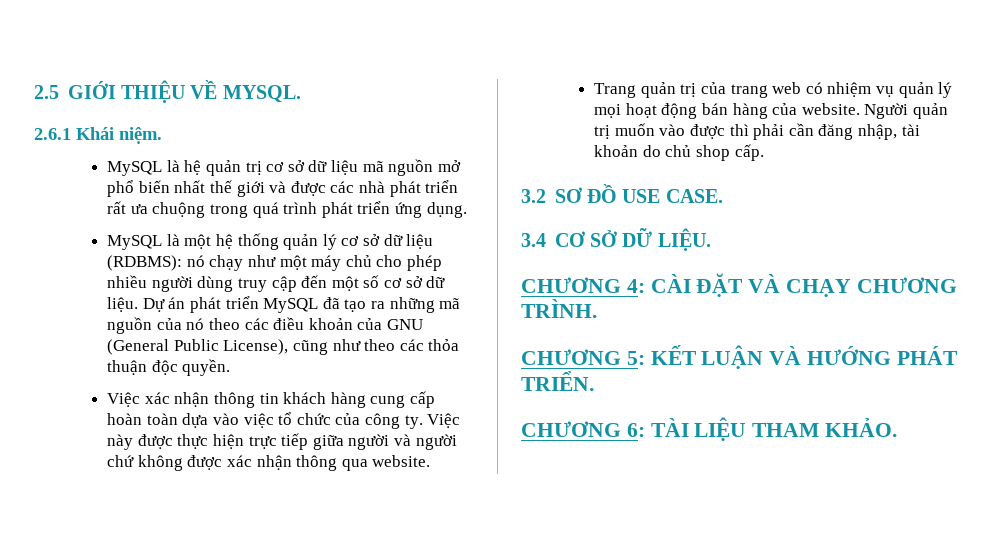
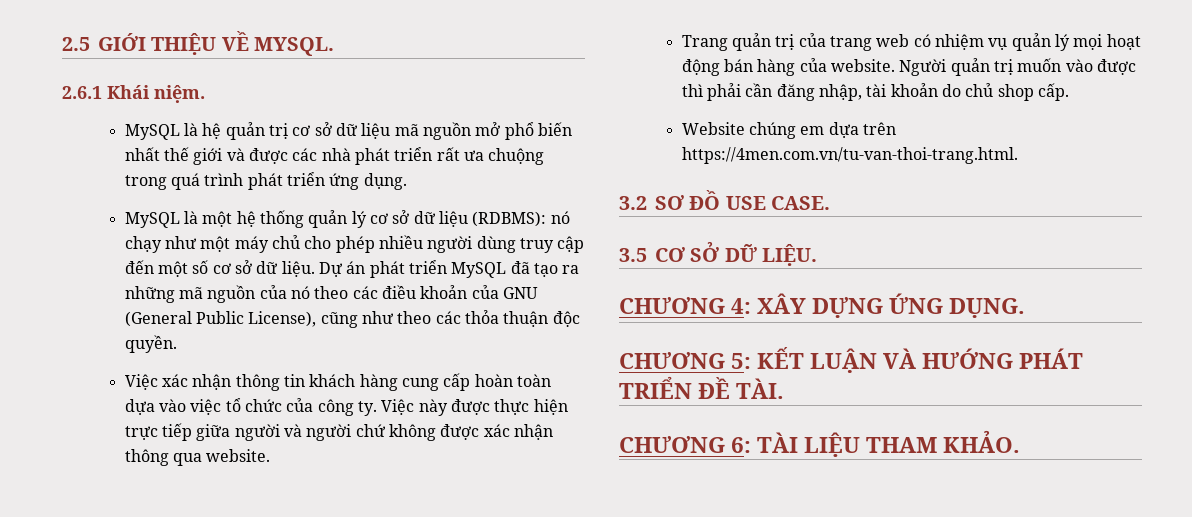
(764, 152) none -> [681,122,897,139] [681,147,1018,164] // Website chúng em dựa trên https://4men.com.vn/tu-van-thoi-trang.html.
[521,233,546,247] 3.4 -> [619,248,647,262] 3.5
[650,273,957,297] [521,299,597,318] CÀI ĐẶT VÀ CHẠY CHƯƠNG TRÌNH. -> [757,293,1026,318] XÂY DỰNG ỨNG DỤNG.
[521,371,594,391] TRIỂN. -> [619,376,785,399] TRIỂN ĐỀ TÀI.

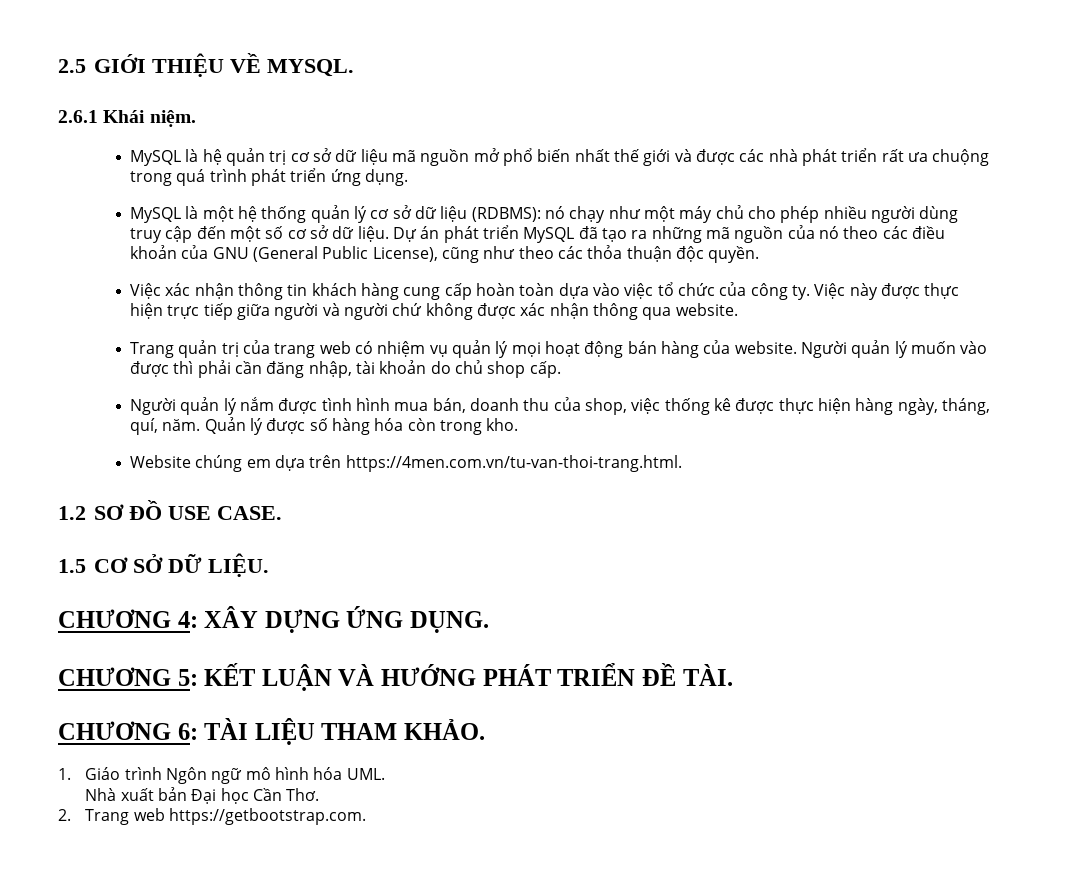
[994,59,1014,75] trị -> [894,341,908,358] lý
(1069, 92) none -> [130,397,990,415] [130,417,519,435] // Người quản lý nắm được tình hình mua bán, doanh thu của shop, việc thống kê được thực hiện hàng ngày, tháng, quí, năm. Quản lý được số hàng hóa còn trong kho.
[619,196,647,210] 3.2 -> [58,506,86,520] 1.2
[619,248,647,262] 3.5 -> [58,559,86,573] 1.5
(1021, 441) none -> [58,767,385,784] [85,787,320,804] [58,808,366,825] // 1. Giáo trình Ngôn ngữ mô hình hóa UML. // Nhà xuất bản Đại học Cần Thơ. // 2. Trang web https://getbootstrap.com.

